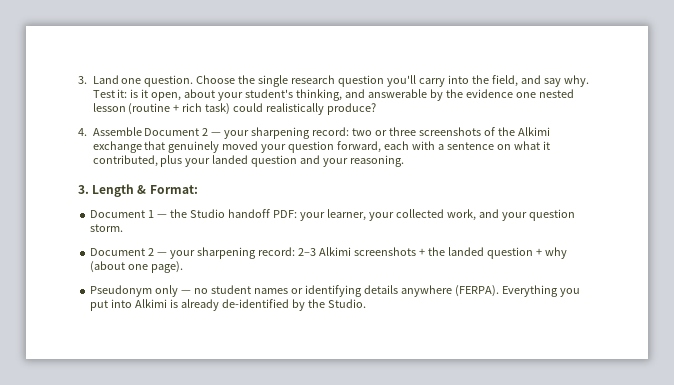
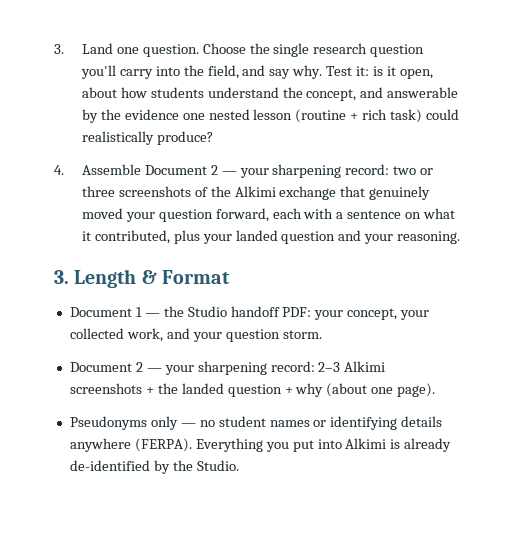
[218,89,343,101] your student's thinking, -> [120,87,357,101] how students understand the concept,
[149,185,198,194] Format: -> [161,270,230,284] Format
[326,209,366,221] learner, -> [347,308,398,320] concept,
[90,285,153,297] Pseudonym -> [69,416,147,430] Pseudonyms

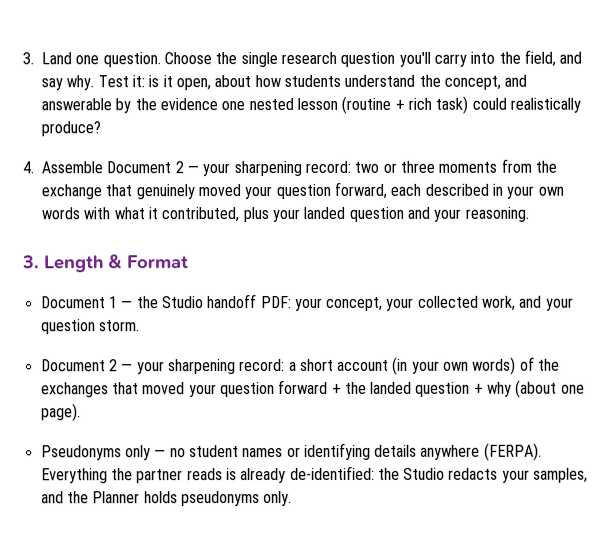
[118,186,276,197] screenshots of the Alkimi -> [438,158,557,173] moments from the
[303,208,422,219] with a sentence on -> [424,183,564,199] [41,207,111,220] described in your own words with
[318,361,386,372] [69,383,142,394] 2–3 Alkimi screenshots -> [288,356,561,375] [40,379,329,398] a short account (in your own words) of the exchanges that moved your question forward
[265,438,452,452] [69,460,239,474] you put into Alkimi is already de-identified by the Studio. -> [110,465,589,484] [40,491,293,507] the partner reads is already de-identified: the Studio redacts your samples, and the Planner holds pseudonyms only.

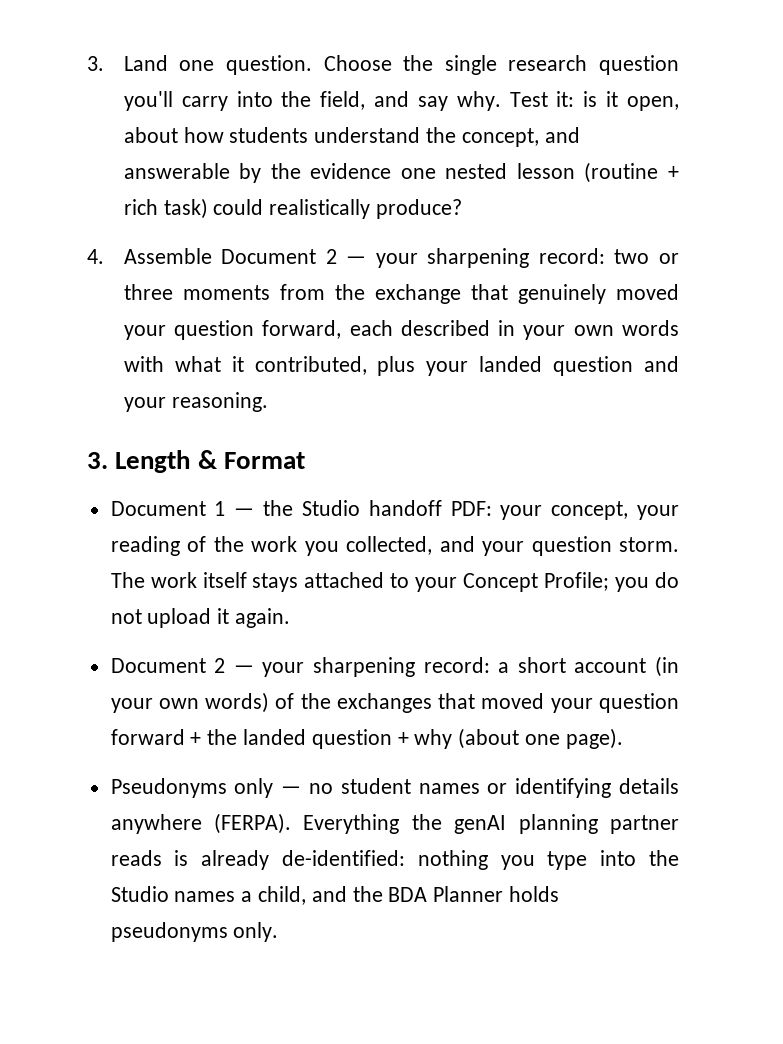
[417,295,574,311] [40,319,140,335] collected work, and your question storm. -> [110,536,680,556] [110,572,679,592] [110,608,291,628] reading of the work you collected, and your question storm. The work itself stays attached to your Concept Profile; you do not upload it again.
(133, 474) none -> [454,814,598,834] genAI planning
[377,467,589,483] the Studio redacts your samples, -> [417,850,679,870] [110,886,307,905] nothing you type into the Studio names a child,
(89, 497) none -> [388,887,428,902] BDA

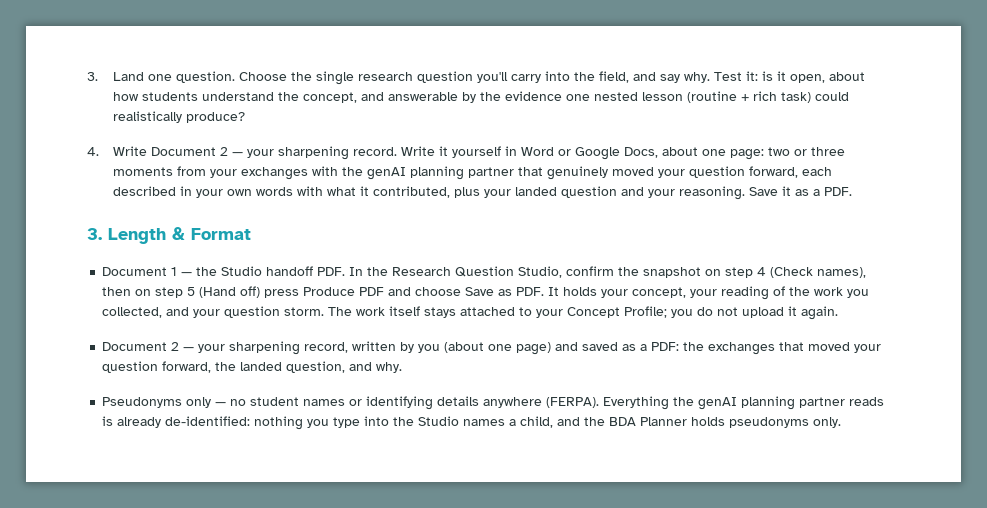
[123,248,605,268] Assemble Document 2 — your sharpening record: -> [113,146,765,160] Write Document 2 — your sharpening record. Write it yourself in Word or Google Docs, about one page:
[334,284,461,304] the exchange -> [210,166,515,180] your exchanges with the genAI planning partner
(268, 402) none -> [749,186,853,196] Save it as a PDF.
[450,501,492,516] PDF: -> [317,266,867,278] [102,286,598,298] PDF. In the Research Question Studio, confirm the snapshot on step 4 (Check names), then on step 5 (Hand off) press Produce PDF and choose Save as PDF. It holds
[423,656,679,677] [110,692,295,713] record: a short account (in your own words) of -> [304,341,680,355] record, written by you (about one page) and saved as a PDF:
[110,728,623,749] forward + the landed question + why (about one page). -> [162,361,403,373] forward, the landed question, and why.

